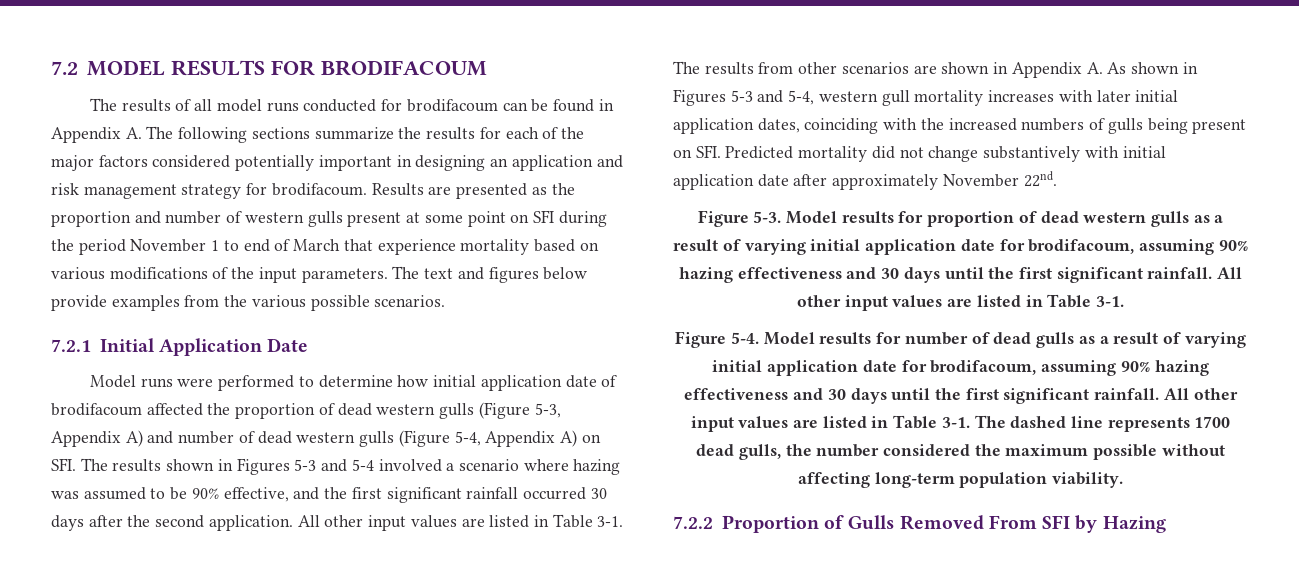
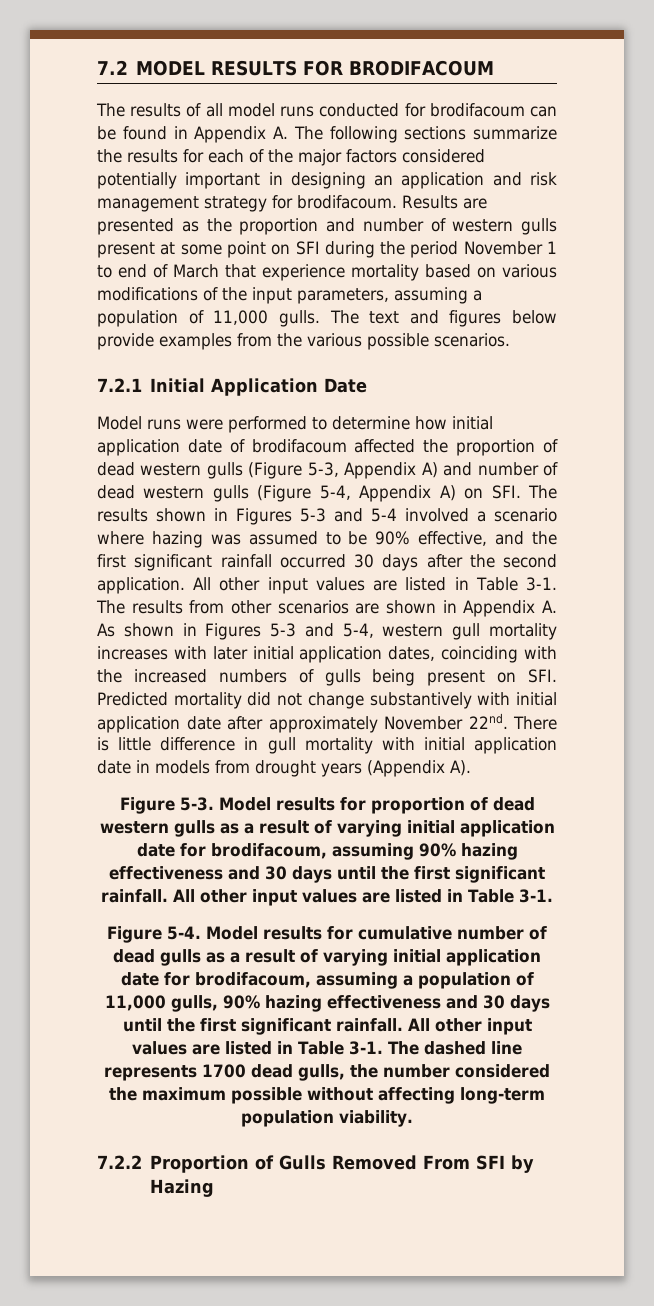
[301,268,388,283] parameters. -> [297,287,482,304] [97,310,320,327] parameters, assuming a population of 11,000 gulls.
(1057, 179) none -> [513,716,557,730] [97,737,557,754] [97,760,471,777] There is little difference in gull mortality with initial application date in models from drought years (Appendix A).
(902, 338) none -> [358,926,452,940] cumulative
(1117, 368) none -> [402,972,534,989] [104,995,218,1012] a population of 11,000 gulls,

